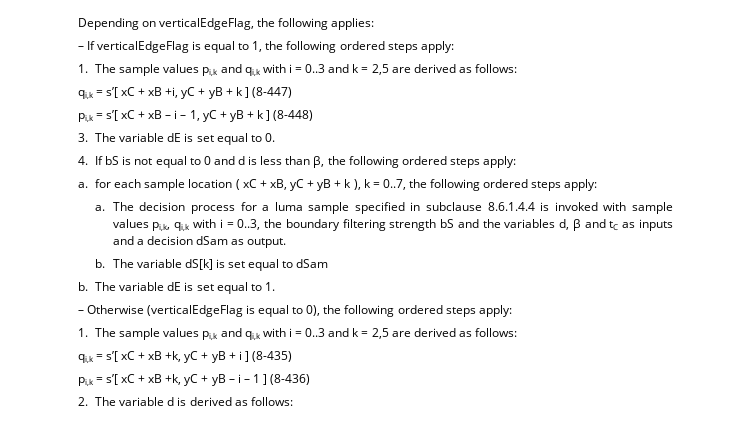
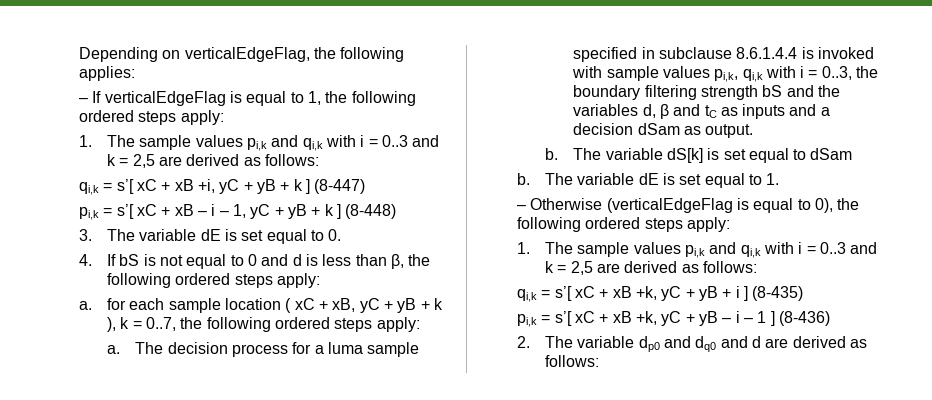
[167,397,187,406] d is -> [638,336,789,352] dp0 and dq0 and d are

